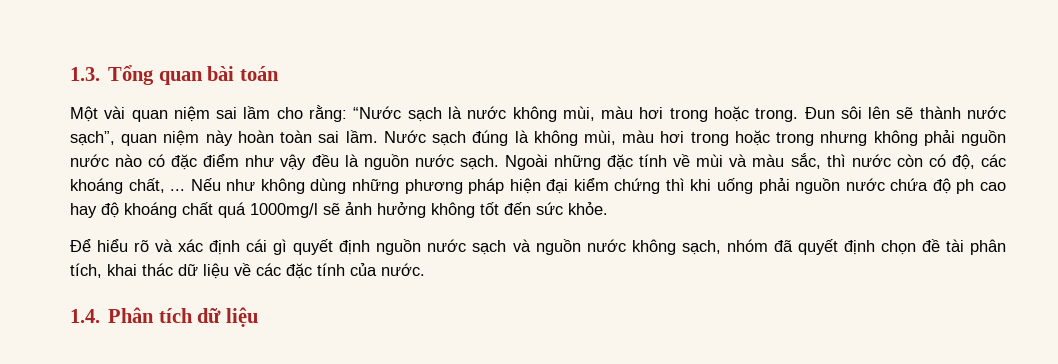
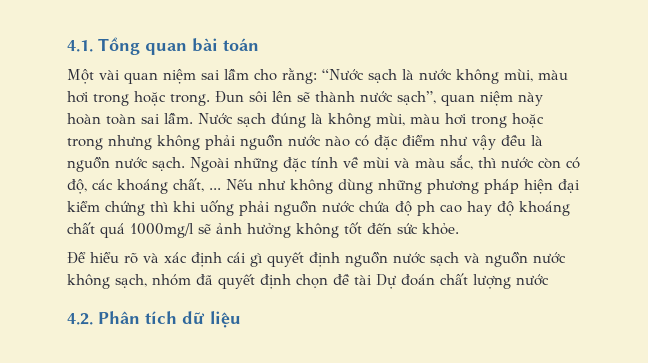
[70,67,100,81] 1.3. -> [67,40,93,52] 4.1.
[969,239,1006,255] [70,263,425,279] [70,309,100,323] phân tích, khai thác dữ liệu về các đặc tính của nước. // 1.4. -> [376,273,549,289] [67,313,93,325] Dự đoán chất lượng nước // 4.2.

